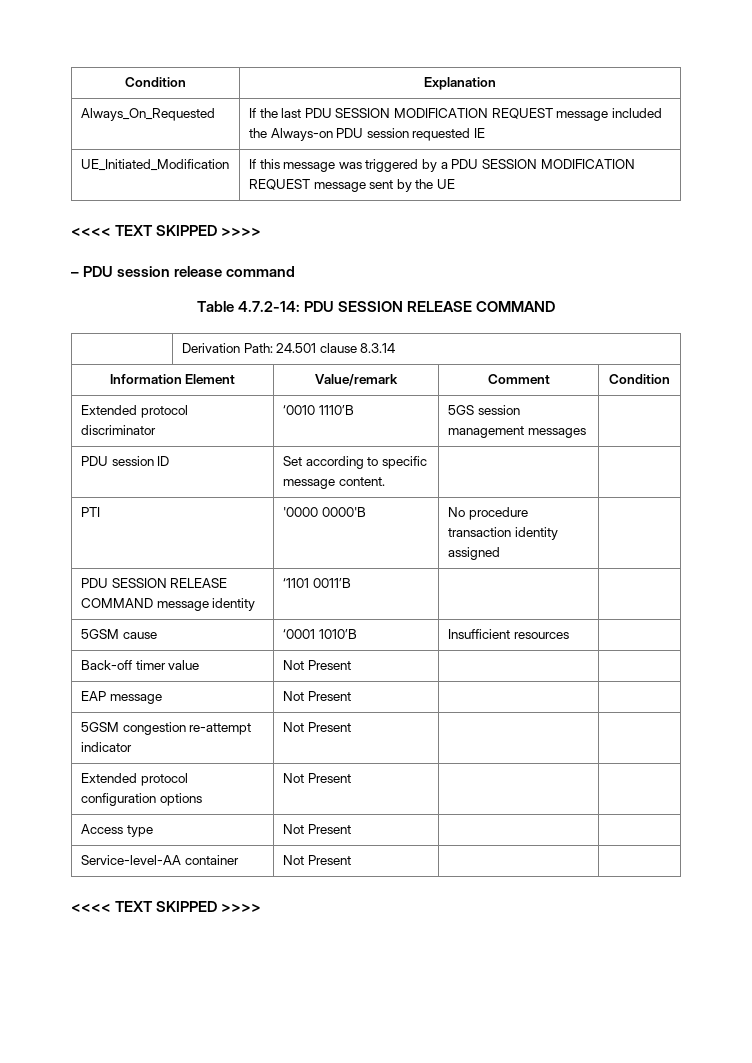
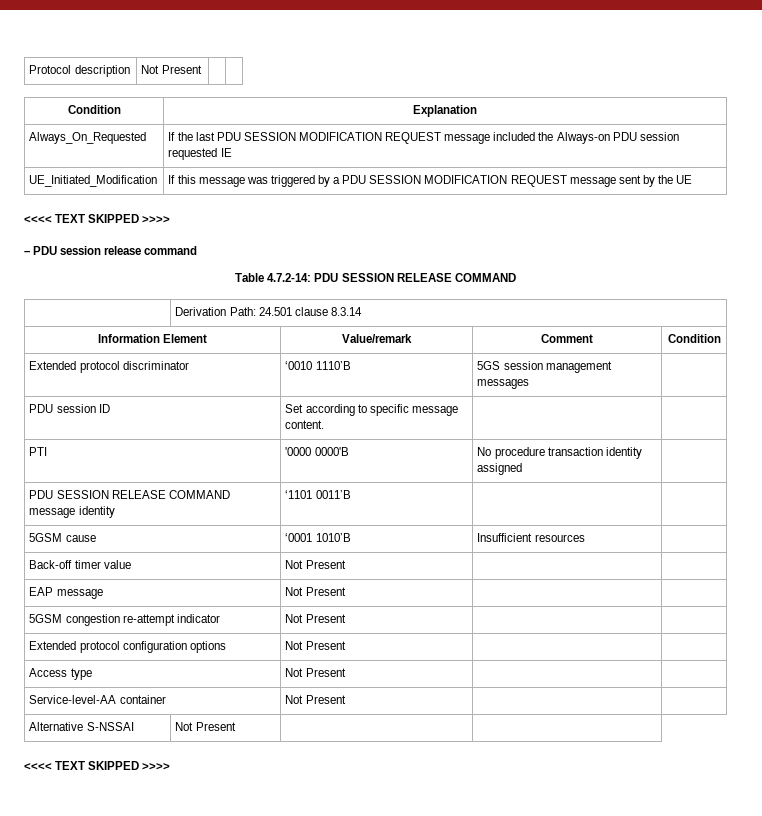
(125, 82) none -> [29,65,130,77] [141,65,202,74] Protocol description | Not Present | | //
(351, 860) none -> [29,722,134,731] [175,722,236,731] // Alternative S-NSSAI | Not Present | |

